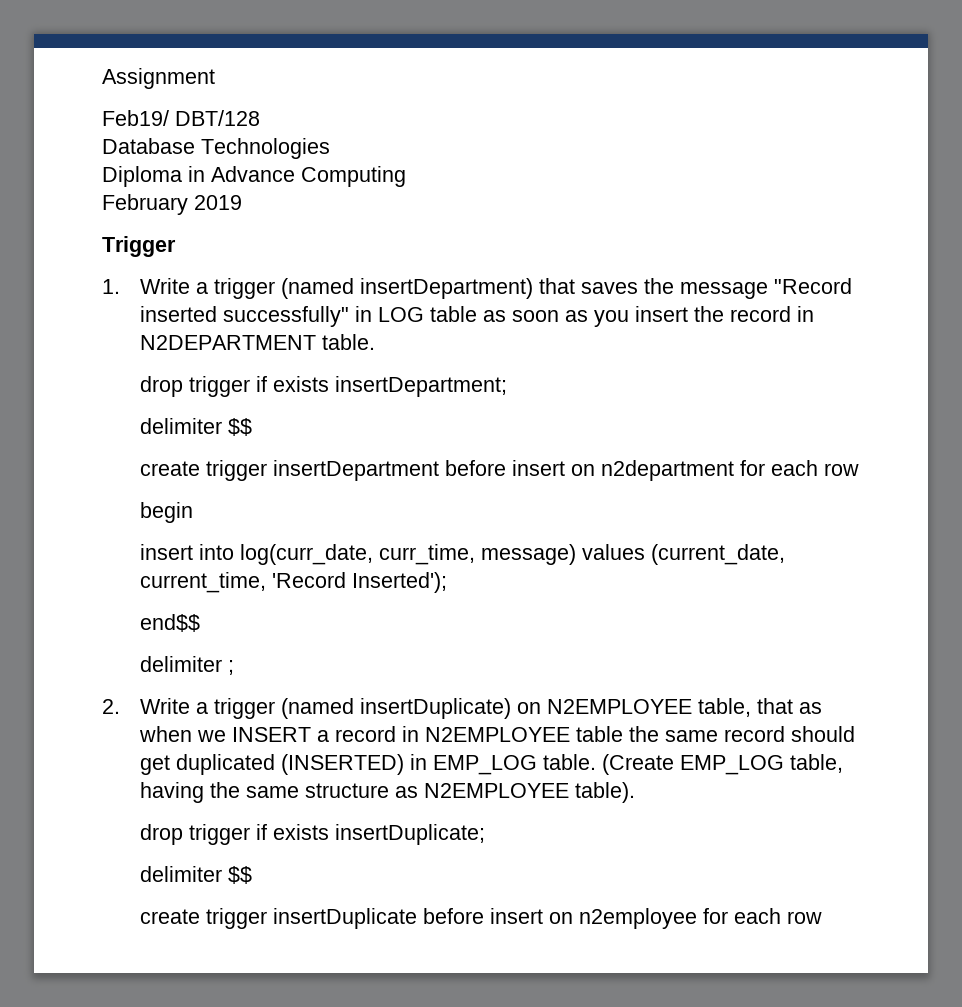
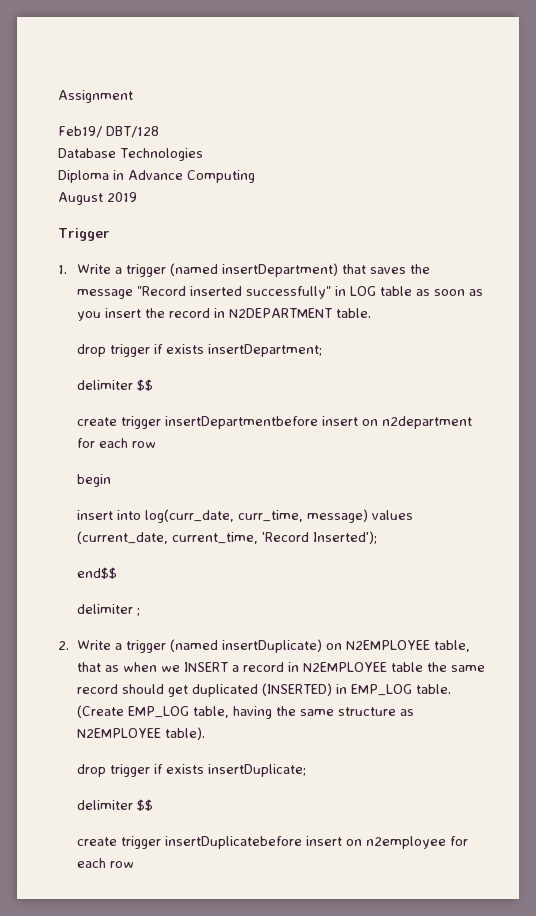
[102,194,188,215] February -> [58,192,103,205] August
[273,460,507,481] insertDepartment before -> [165,416,319,429] insertDepartmentbefore
[273,908,485,929] insertDuplicate before -> [165,836,303,849] insertDuplicatebefore

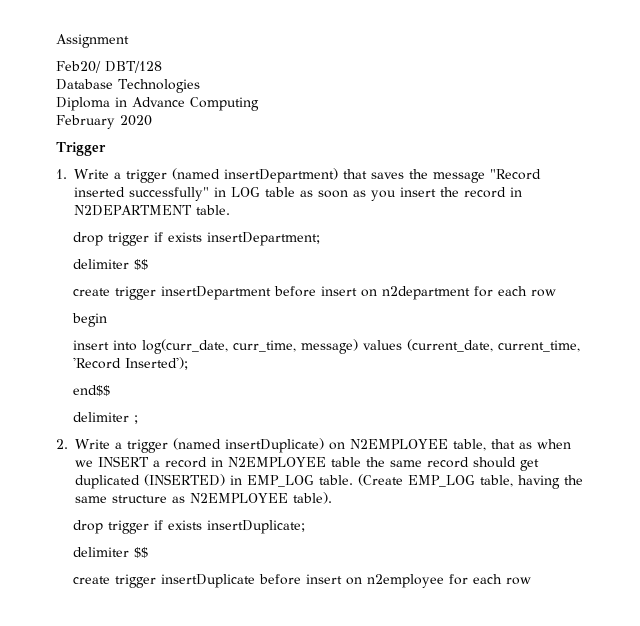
[58,126,102,138] Feb19/ -> [56,61,101,73] Feb20/
[58,192,137,205] August 2019 -> [56,115,152,129] February 2020
[165,416,319,429] insertDepartmentbefore -> [160,286,316,300] insertDepartment before
[165,836,303,849] insertDuplicatebefore -> [160,574,301,588] insertDuplicate before

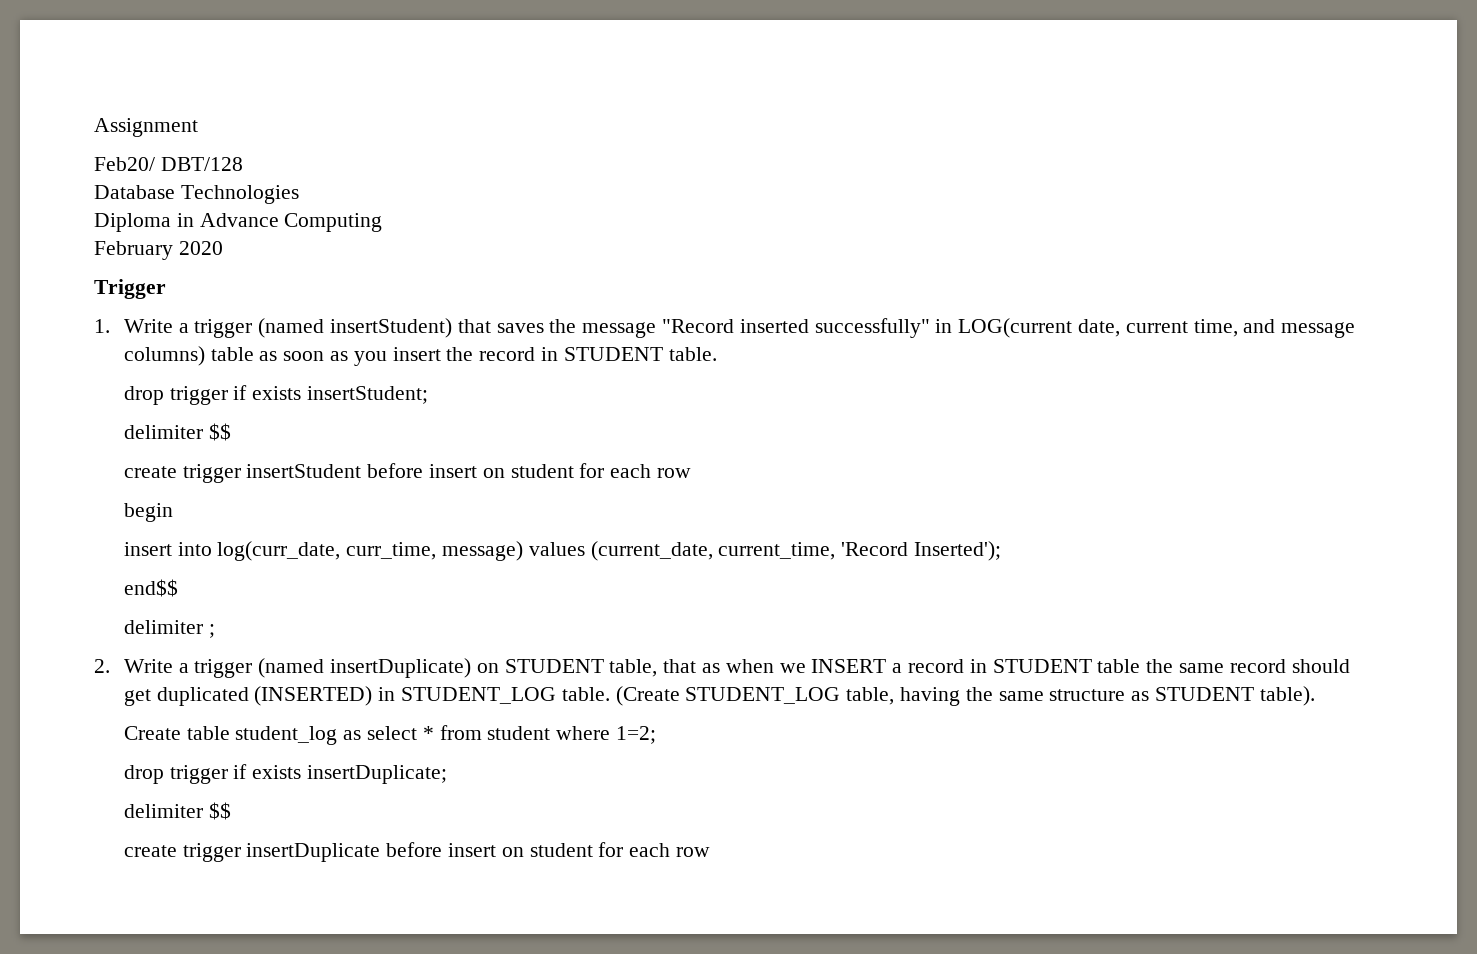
[223,168,338,183] insertDepartment) -> [329,318,452,338] insertStudent)
[231,187,260,197] LOG -> [958,318,1356,338] [123,346,205,366] LOG(current date, current time, and message columns)
[74,205,192,216] N2DEPARTMENT -> [563,347,663,361] STUDENT
[206,232,320,246] [72,259,148,270] [72,286,470,300] insertDepartment; // delimiter $$ // create trigger insertDepartment before insert on n2department -> [306,386,428,404] [123,423,231,441] [123,463,574,483] insertStudent; // delimiter $$ // create trigger insertStudent before insert on student
[349,439,448,449] N2EMPLOYEE -> [504,659,604,673] STUDENT
[228,457,326,467] N2EMPLOYEE -> [992,659,1092,673] STUDENT
[247,475,314,487] EMP_LOG -> [400,687,556,704] STUDENT_LOG
[408,475,475,487] EMP_LOG -> [685,687,841,704] STUDENT_LOG
[190,493,288,503] N2EMPLOYEE -> [1154,687,1254,701] STUDENT
(332, 498) none -> [123,725,656,745] // Create table student_log as select * from student where 1=2;
[366,574,444,588] n2employee -> [529,843,593,857] student

